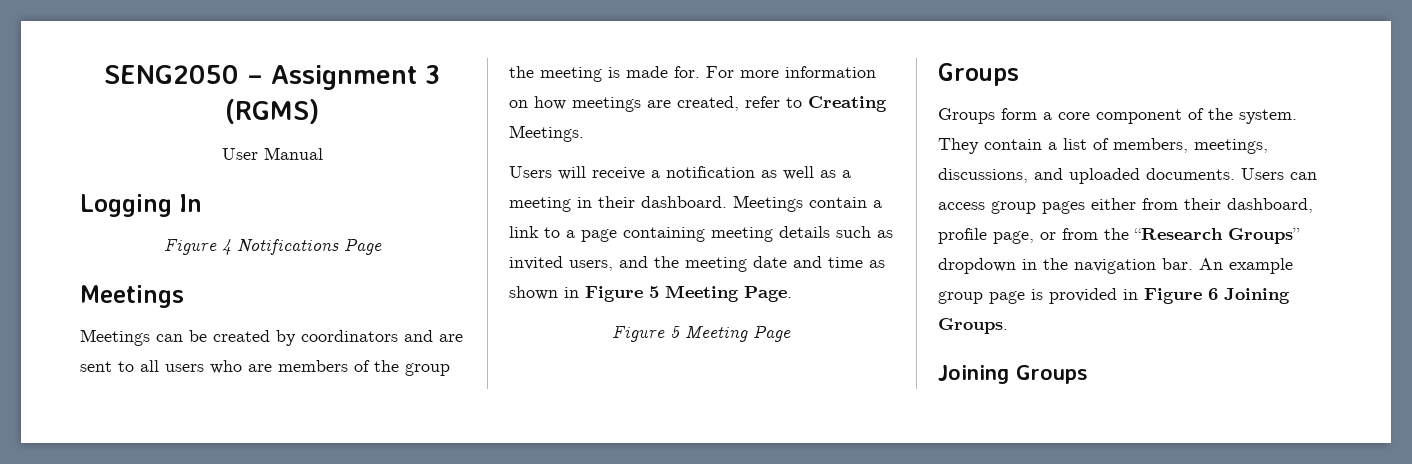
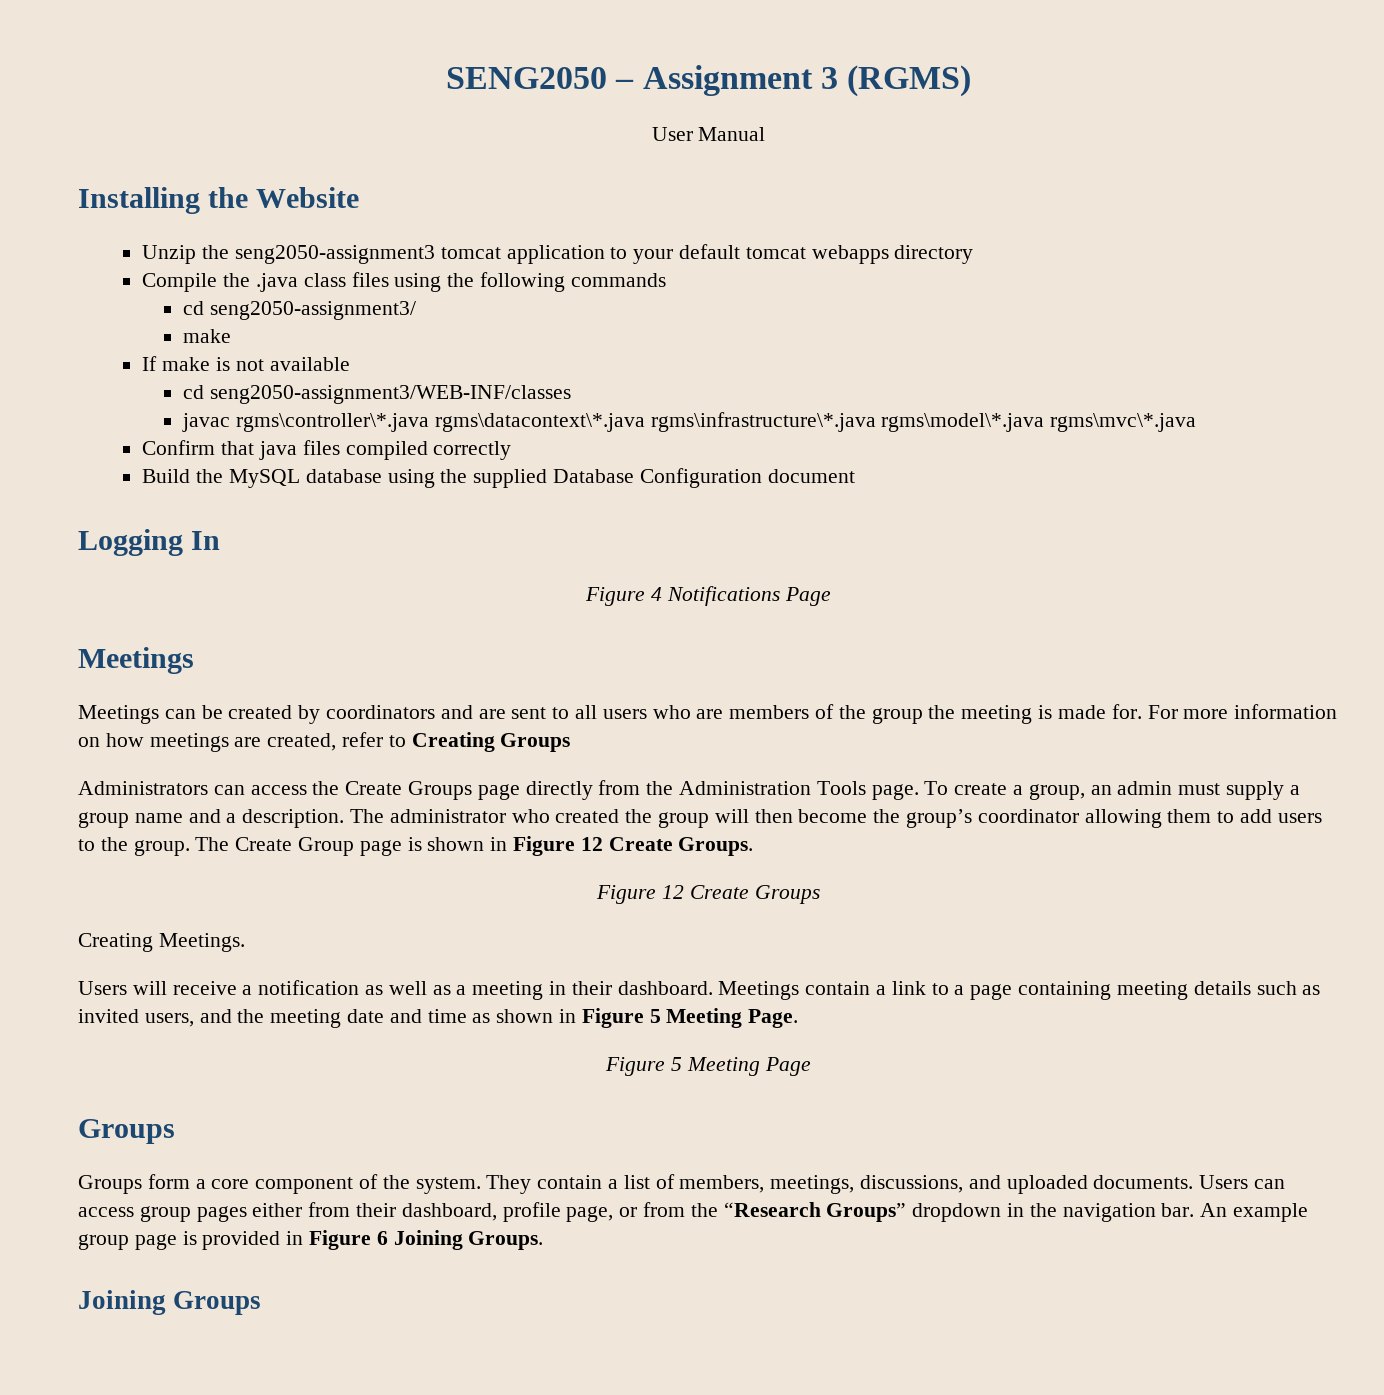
(323, 153) none -> [78,187,360,214] [142,244,974,264] [142,272,666,292] [183,301,416,320] [183,329,232,343] [142,356,350,371] [183,385,571,404] [182,412,1197,432] [142,440,512,460] [142,468,855,488] // Installing the Website // Unzip the seng2050-assignment3 tomcat application to your default tomcat webapps directory // Compile the .java class files using the following commands // cd seng2050-assignment3/ // make // If make is not available // cd seng2050-assignment3/WEB-INF/classes // javac rgms\controller\*.java rgms\datacontext\*.java rgms\infrastructure\*.java rgms\model\*.java rgms\mvc\*.java // Confirm that java files compiled correctly // Build the MySQL database using the supplied Database Configuration document
(887, 104) none -> [500,733,571,752] [78,780,1300,800] [78,809,1322,828] [78,836,754,856] [596,885,820,904] [78,933,153,952] Groups // Administrators can access the Create Groups page directly from the Administration Tools page. To create a group, an admin must supply a group name and a description. The administrator who created the group will then become the group’s coordinator allowing them to add users to the group. The Create Group page is shown in Figure 12 Create Groups. // Figure 12 Create Groups // Creating

